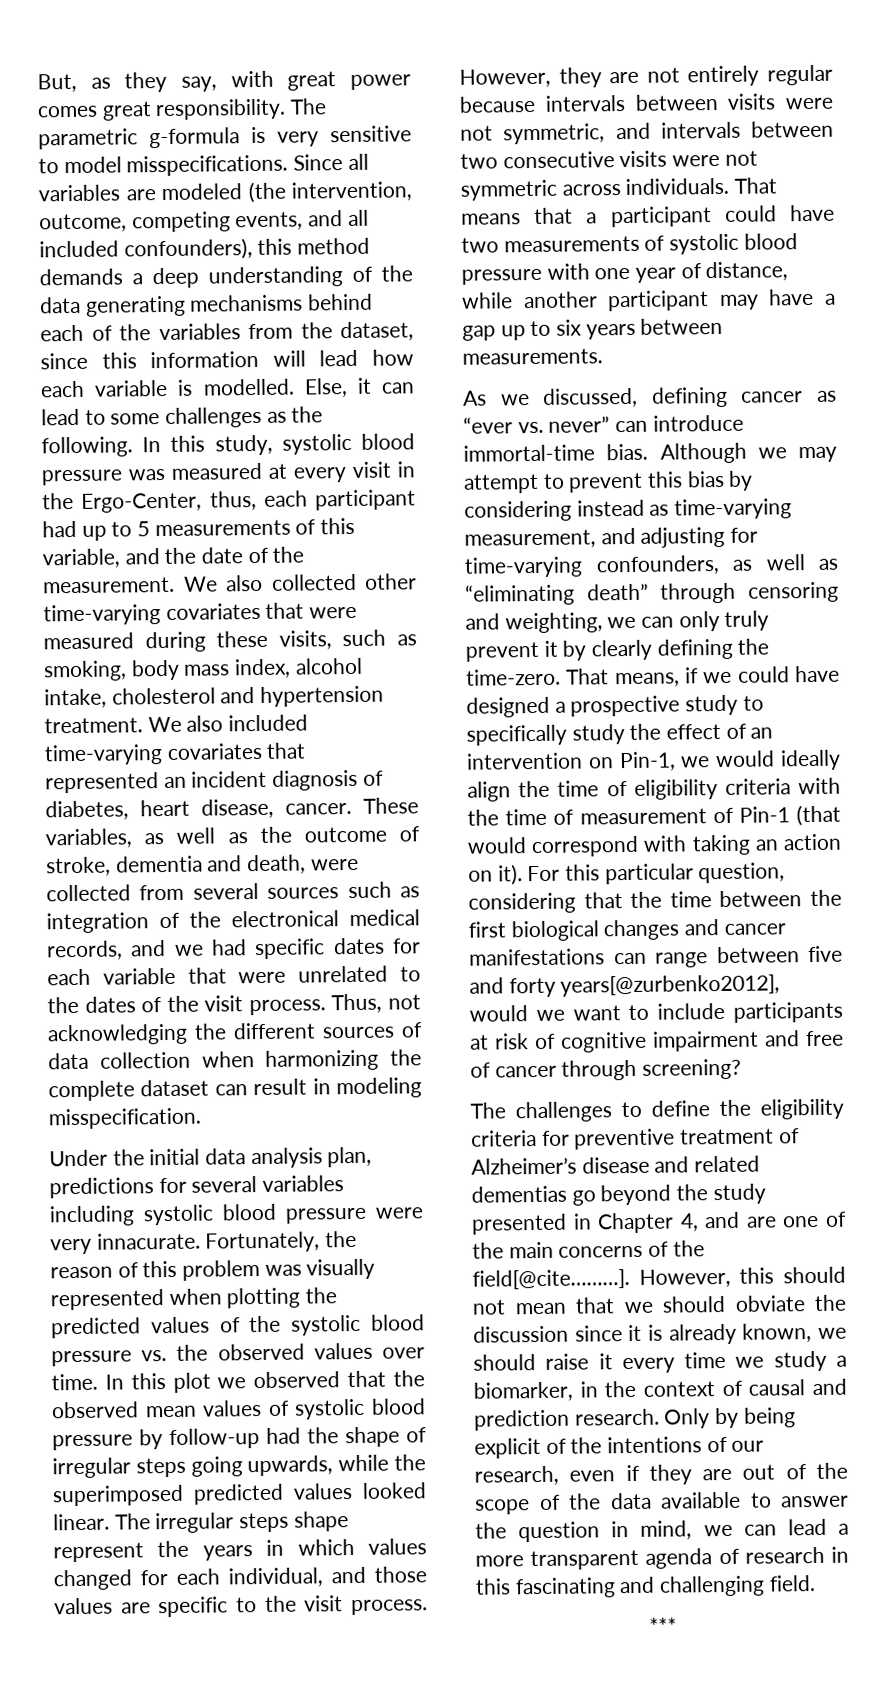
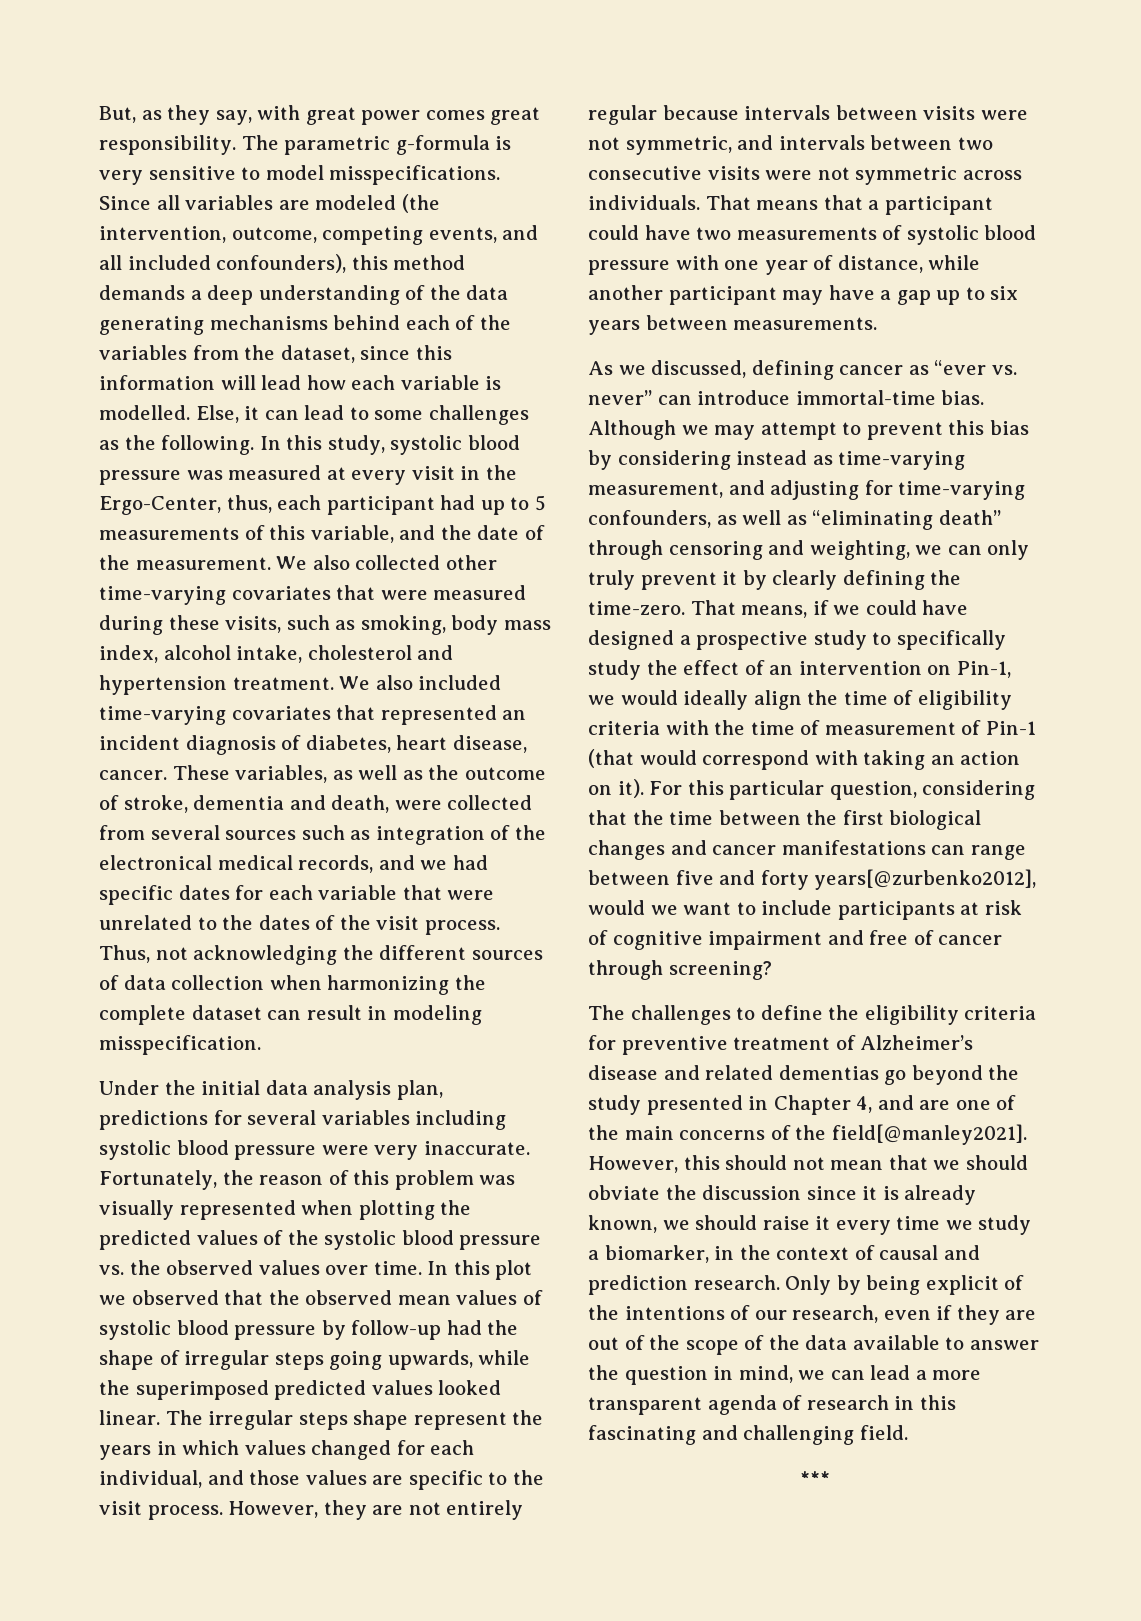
[96,1232,201,1250] innacurate. -> [423,1141,530,1155] inaccurate.
[472,1269,630,1290] field[@cite………]. -> [831,1124,1027,1145] field[@manley2021].

